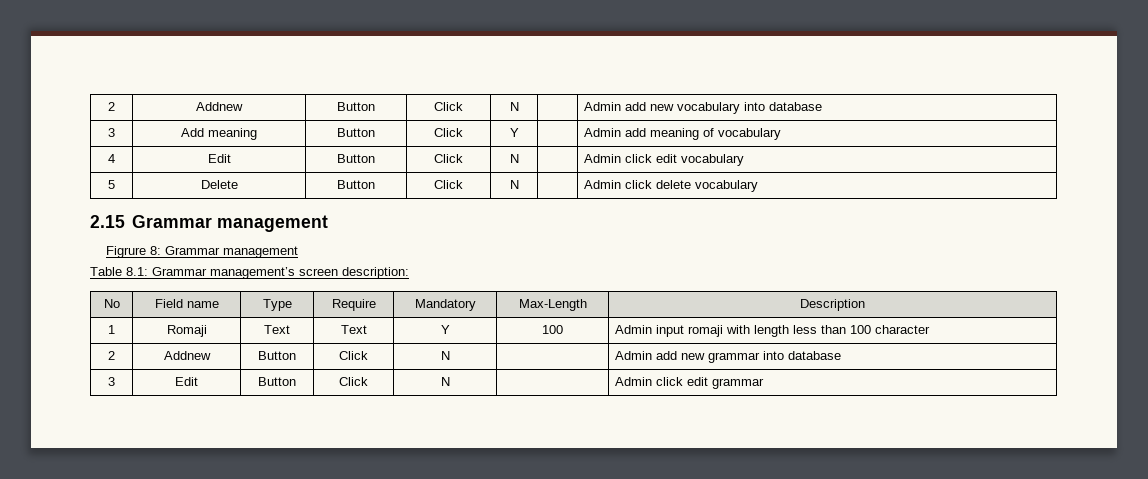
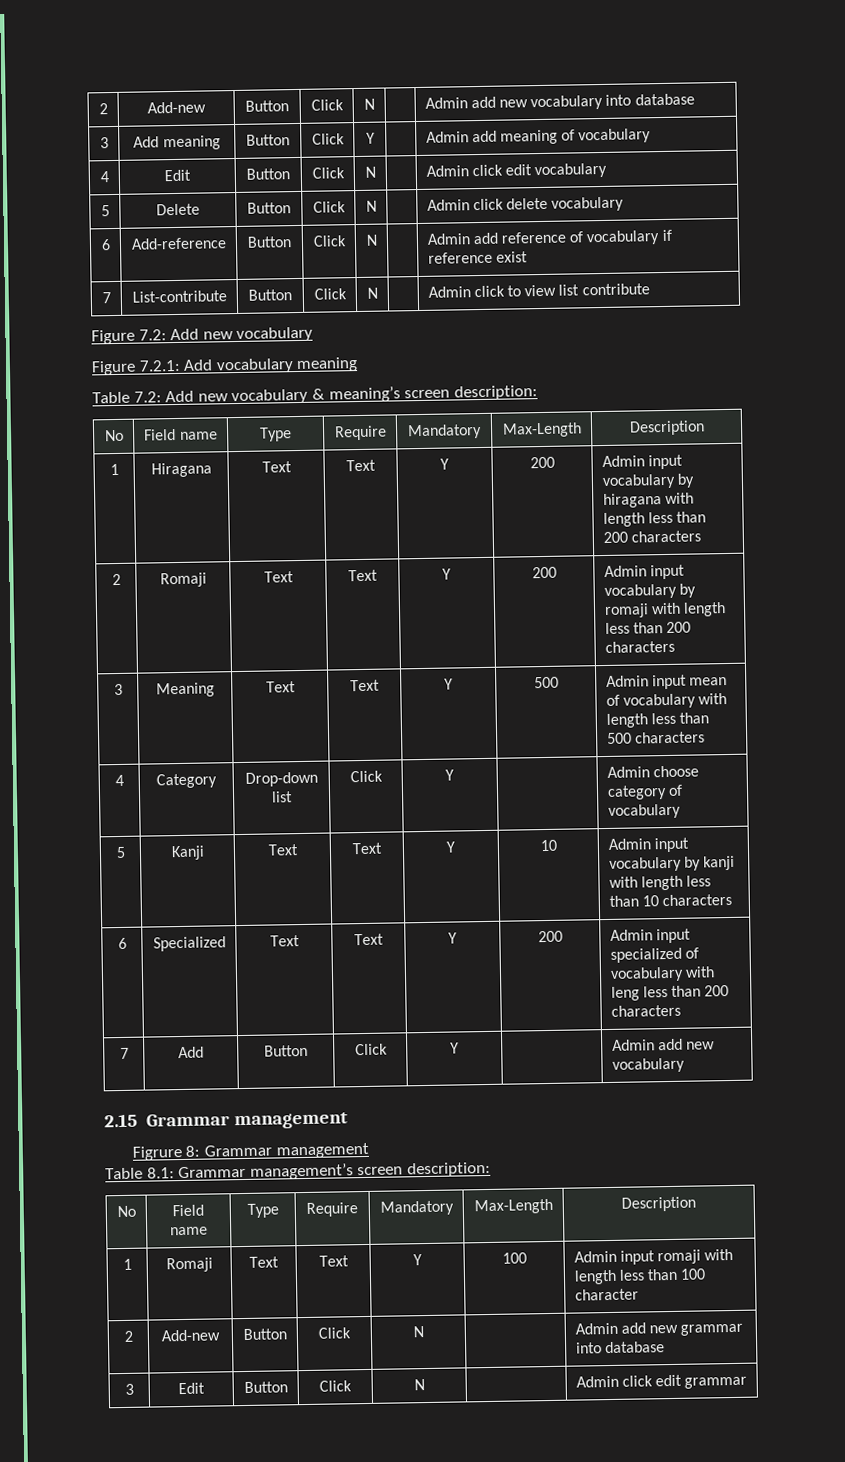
[108,102,115,111] [196,102,243,111] 2 | Addnew -> [98,103,108,115] [147,101,206,114] 2 | Add-new
(759, 186) none -> [100,239,111,251] [130,237,227,250] [247,236,292,248] [312,235,347,247] [365,234,378,246] [426,229,672,246] [427,251,528,264] [101,292,111,304] [131,290,227,303] [248,289,292,301] [313,288,347,300] [366,287,378,299] [427,283,650,298] [91,326,314,345] [91,357,359,376] [92,385,538,405] [104,429,124,442] [144,429,218,441] [260,427,292,442] [333,425,387,441] [407,423,482,440] [501,422,582,438] [628,420,705,436] [109,463,119,476] [150,462,212,478] [261,461,292,473] [346,459,376,472] [440,458,449,470] [529,456,555,469] [601,454,683,470] [601,473,695,490] [602,492,694,509] [602,511,707,528] [602,530,701,544] [111,573,121,586] [159,572,207,588] [263,571,294,583] [348,569,378,582] [442,568,451,580] [531,566,557,579] [603,564,685,580] [603,583,696,600] [603,602,727,619] [604,621,692,635] [604,640,675,653] [113,683,123,696] [155,682,215,698] [265,681,296,693] [350,679,380,692] [444,678,453,690] [533,676,559,689] [605,674,728,690] [605,692,728,709] [605,712,710,728] [606,731,705,744] [114,774,124,787] [156,773,217,789] [244,771,318,787] [271,791,293,803] [349,770,383,783] [445,769,454,781] [606,765,699,778] [606,784,683,800] [607,803,681,819] [115,846,126,859] [170,845,205,861] [267,844,299,856] [352,842,383,855] [446,841,455,853] [539,839,557,852] [607,837,690,853] [608,855,736,872] [608,875,712,891] [608,893,733,907] [117,937,127,950] [152,936,226,952] [269,935,300,947] [354,933,384,946] [448,932,457,944] [537,930,563,943] [609,928,691,944] [609,947,699,963] [609,966,715,982] [610,985,730,1001] [610,1004,681,1017] [119,1047,129,1060] [178,1046,204,1059] [264,1044,308,1057] [354,1043,388,1056] [450,1042,459,1054] [611,1038,716,1051] [611,1057,685,1073] // 6 | Add-reference | Button | Click | N | | Admin add reference of vocabulary if reference exist // 7 | List-contribute | Button | Click | N | | Admin click to view list contribute // Figure 7.2: Add new vocabulary // Figure 7.2.1: Add vocabulary meaning // Table 7.2: Add new vocabulary & meaning’s screen description: // No | Field name | Type | Require | Mandatory | Max-Length | Description // 1 | Hiragana | Text | Text | Y | 200 | Admin input vocabulary by hiragana with length less than 200 characters // 2 | Romaji | Text | Text | Y | 200 | Admin input vocabulary by romaji with length less than 200 characters // 3 | Meaning | Text | Text | Y | 500 | Admin input mean of vocabulary with length less than 500 characters // 4 | Category | Drop-down list | Click | Y | | Admin choose category of vocabulary // 5 | Kanji | Text | Text | Y | 10 | Admin input vocabulary by kanji with length less than 10 characters // 6 | Specialized | Text | Text | Y | 200 | Admin input specialized of vocabulary with leng less than 200 characters // 7 | Add | Button | Click | Y | | Admin add new vocabulary
[163,351,211,360] Addnew -> [161,1329,220,1342] Add-new

